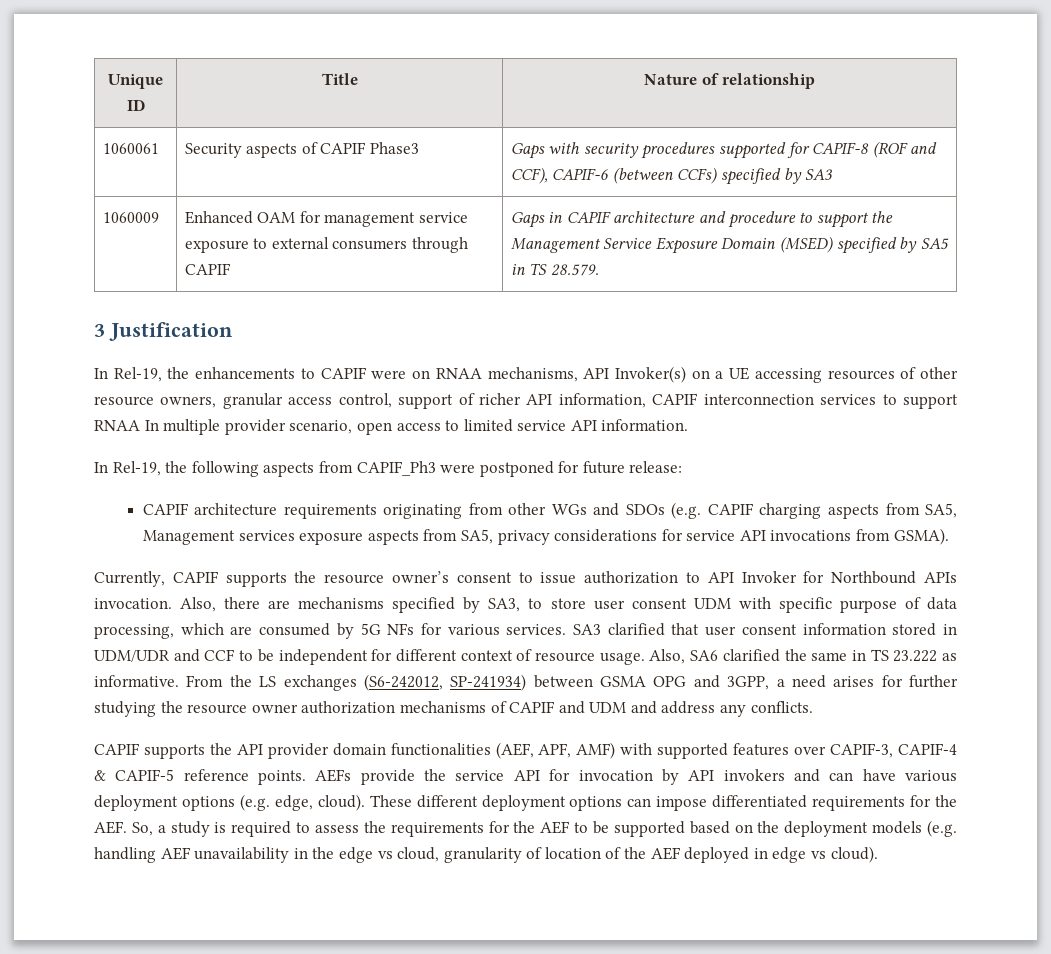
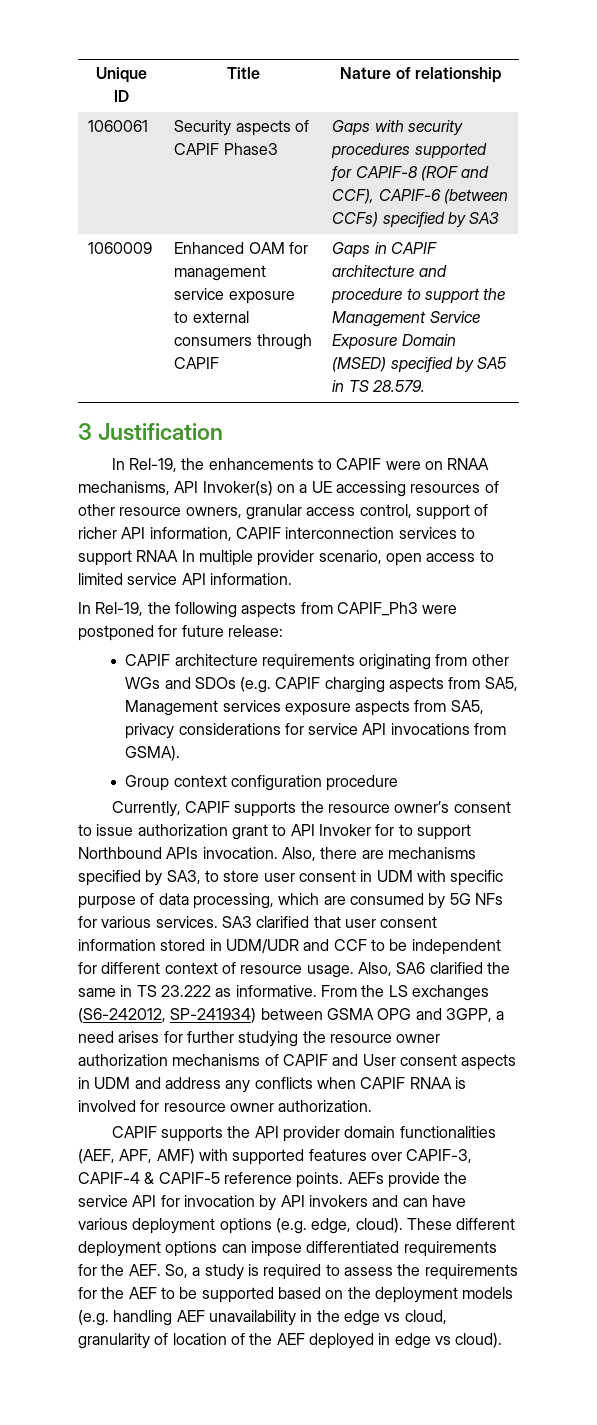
(949, 536) none -> [125,775,399,791] // Group context configuration procedure
(679, 577) none -> [231,824,268,840] grant
(825, 577) none -> [398,824,471,840] to support
(687, 603) none -> [360,870,373,882] in
[589,701,813,717] UDM and address any conflicts. -> [362,1054,517,1070] [78,1077,466,1093] [78,1100,373,1112] User consent aspects in UDM and address any conflicts when CAPIF RNAA is involved for resource owner authorization.

